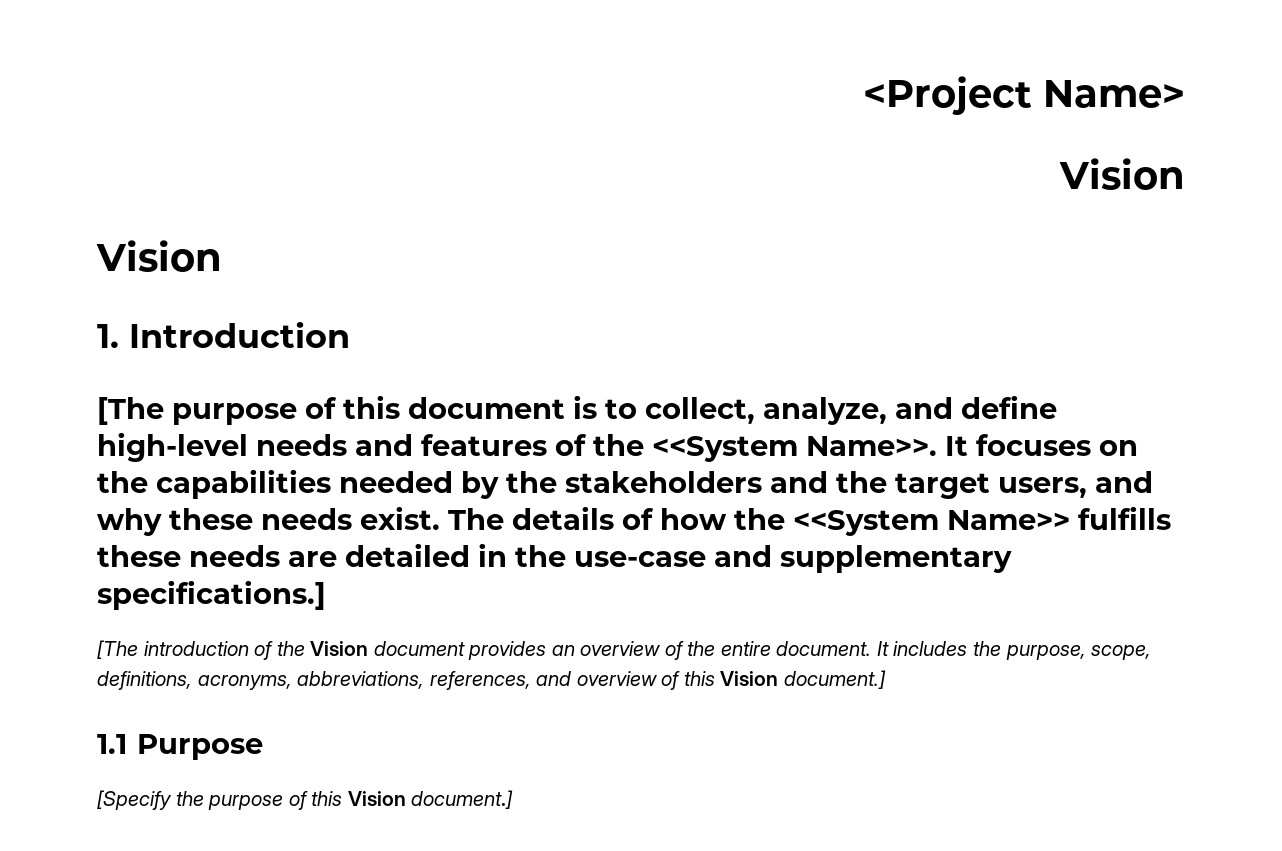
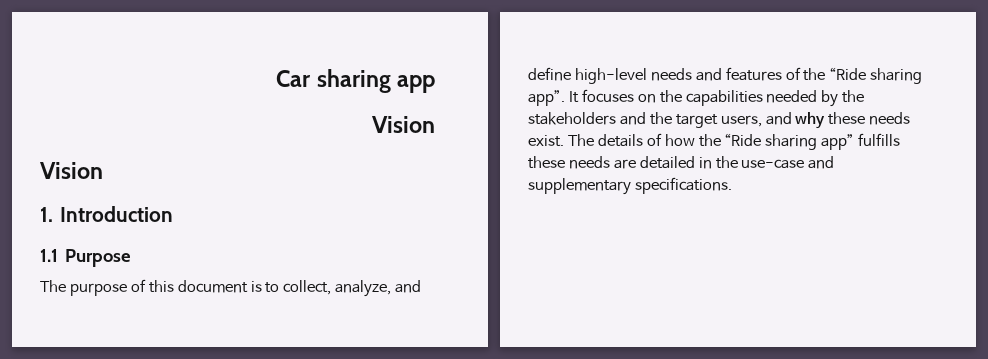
[863,76,1185,115] <Project Name> -> [276,69,436,93] Car sharing app
[97,397,164,425] [The -> [40,249,132,267] [40,280,66,292] 1.1 Purpose // The
[652,436,937,462] <<System Name>>. -> [829,67,923,84] [528,90,565,106] “Ride sharing app”.
[793,510,1070,536] <<System Name>> -> [724,133,855,150] “Ride sharing app”
[97,580,326,610] [97,640,1152,660] [97,670,886,690] [97,734,264,760] [97,790,514,810] specifications.] // [The introduction of the Vision document provides an overview of the entire document. It includes the purpose, scope, definitions, acronyms, abbreviations, references, and overview of this Vision document.] // 1.1 Purpose // [Specify the purpose of this Vision document.] -> [634,177,732,194] specifications.

